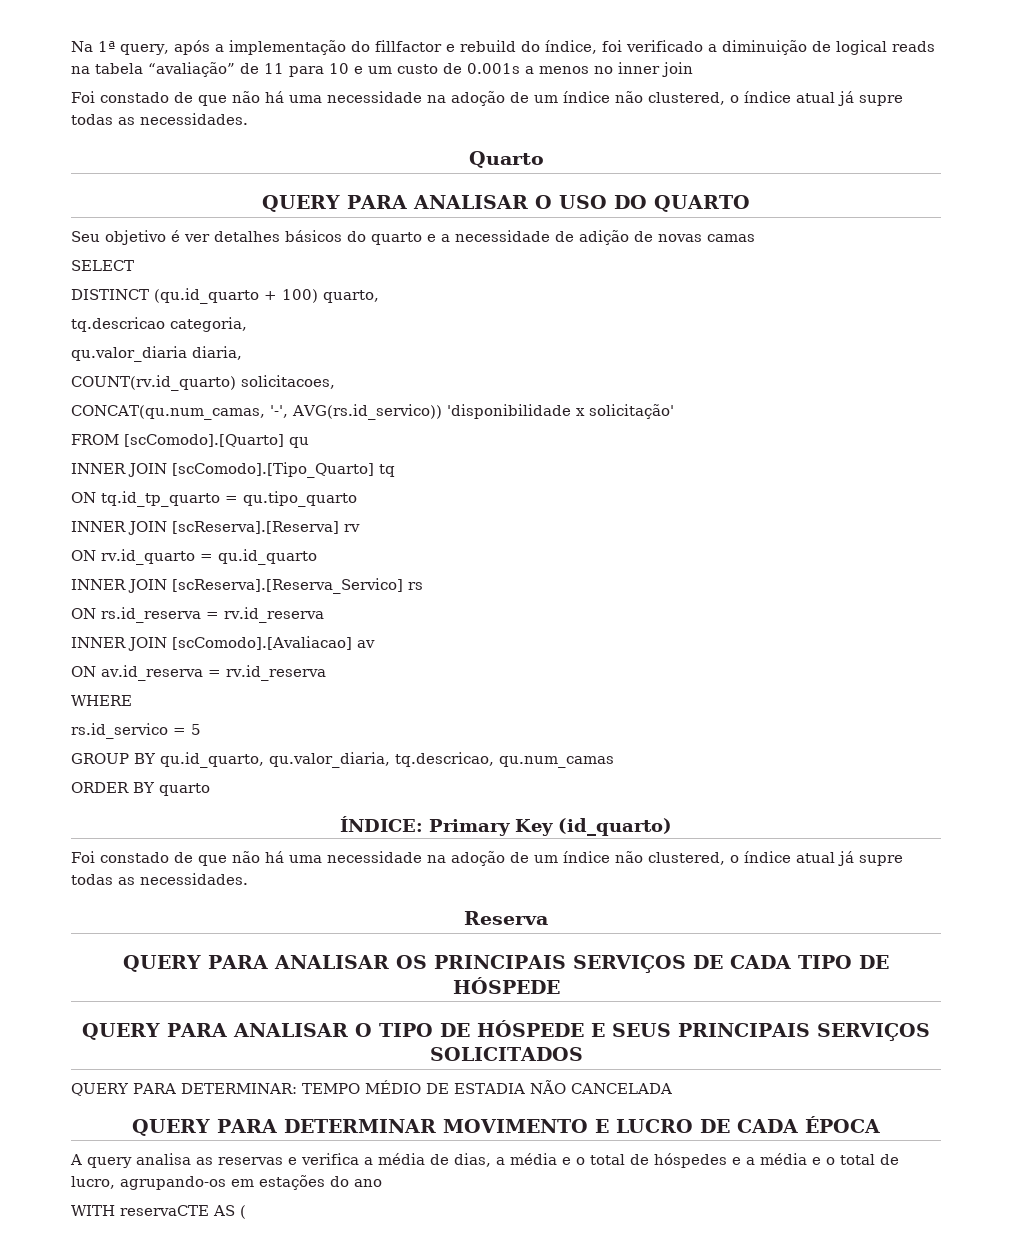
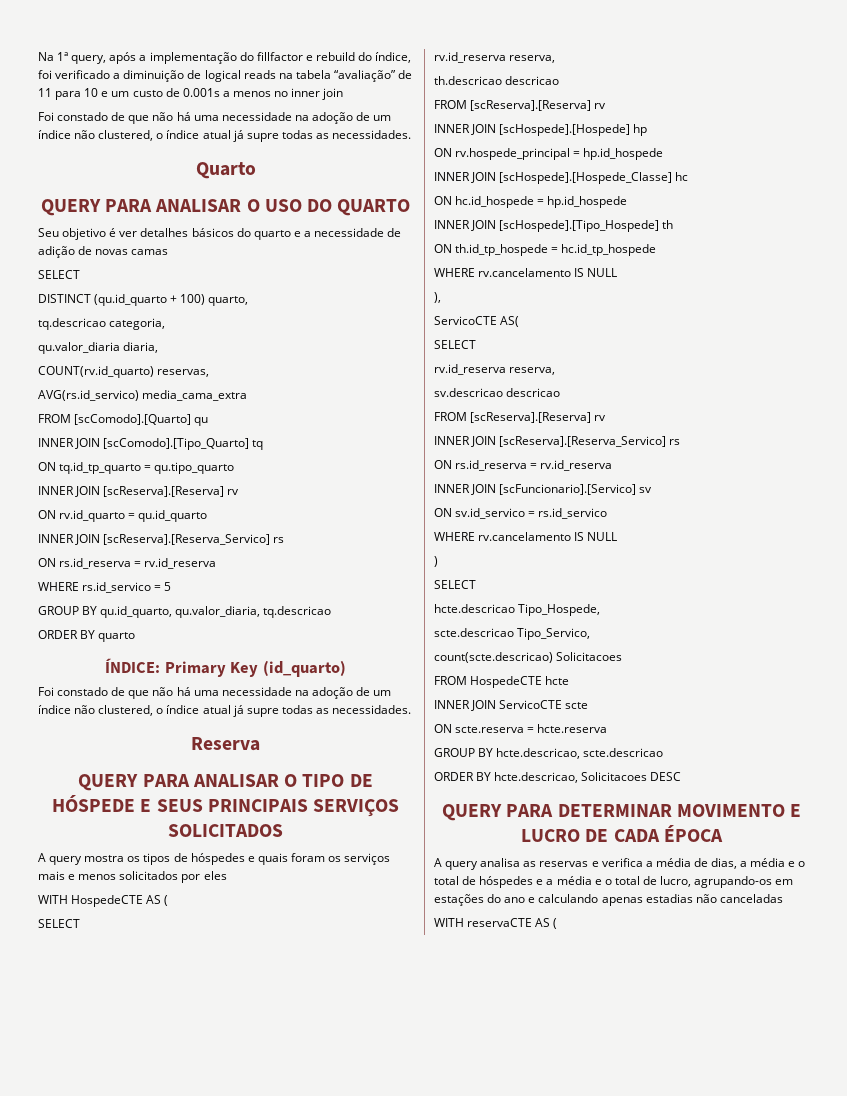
[240,375,335,389] [71,404,674,420] solicitacoes, // CONCAT(qu.num_camas, '-', AVG(rs.id_servico)) 'disponibilidade x solicitação' -> [157,369,210,377] [38,390,248,401] reservas, // AVG(rs.id_servico) media_cama_extra
[71,636,375,651] [71,665,326,681] [71,695,132,706] // INNER JOIN [scComodo].[Avaliacao] av // ON av.id_reserva = rv.id_reserva // WHERE // -> [38,582,79,591] // WHERE
[395,752,614,768] tq.descricao, qu.num_camas -> [263,606,332,618] tq.descricao
[122,955,890,973] [452,977,560,994] // QUERY PARA ANALISAR OS PRINCIPAIS SERVIÇOS DE CADA TIPO DE HÓSPEDE -> (260, 744) none
[71,1080,672,1096] QUERY PARA DETERMINAR: TEMPO MÉDIO DE ESTADIA NÃO CANCELADA -> [38,853,391,865] [38,871,227,883] [38,895,169,907] [38,919,80,928] [434,52,556,63] [434,76,560,85] [434,100,607,111] [434,124,648,136] [434,148,664,160] [434,172,689,184] [434,196,628,208] [434,220,674,232] [434,244,657,256] [434,268,618,277] [434,292,441,303] [434,316,520,327] [434,340,476,349] [434,364,556,375] [434,388,561,397] [434,412,607,423] [434,436,681,447] [434,460,613,471] [434,484,653,495] [434,508,608,519] [434,532,618,541] [434,556,438,567] [434,580,476,589] [434,604,601,616] [434,628,591,640] [434,652,623,663] [434,676,570,688] [434,700,589,711] [434,724,608,733] [434,748,664,759] [434,772,682,783] A query mostra os tipos de hóspedes e quais foram os serviços mais e menos solicitados por eles // WITH HospedeCTE AS ( // SELECT // rv.id_reserva reserva, // th.descricao descricao // FROM [scReserva].[Reserva] rv // INNER JOIN [scHospede].[Hospede] hp // ON rv.hospede_principal = hp.id_hospede // INNER JOIN [scHospede].[Hospede_Classe] hc // ON hc.id_hospede = hp.id_hospede // INNER JOIN [scHospede].[Tipo_Hospede] th // ON th.id_tp_hospede = hc.id_tp_hospede // WHERE rv.cancelamento IS NULL // ), // ServicoCTE AS( // SELECT // rv.id_reserva reserva, // sv.descricao descricao // FROM [scReserva].[Reserva] rv // INNER JOIN [scReserva].[Reserva_Servico] rs // ON rs.id_reserva = rv.id_reserva // INNER JOIN [scFuncionario].[Servico] sv // ON sv.id_servico = rs.id_servico // WHERE rv.cancelamento IS NULL // ) // SELECT // hcte.descricao Tipo_Hospede, // scte.descricao Tipo_Servico, // count(scte.descricao) Solicitacoes // FROM HospedeCTE hcte // INNER JOIN ServicoCTE scte // ON scte.reserva = hcte.reserva // GROUP BY hcte.descricao, scte.descricao // ORDER BY hcte.descricao, Solicitacoes DESC
(382, 1183) none -> [528,894,783,906] e calculando apenas estadias não canceladas

